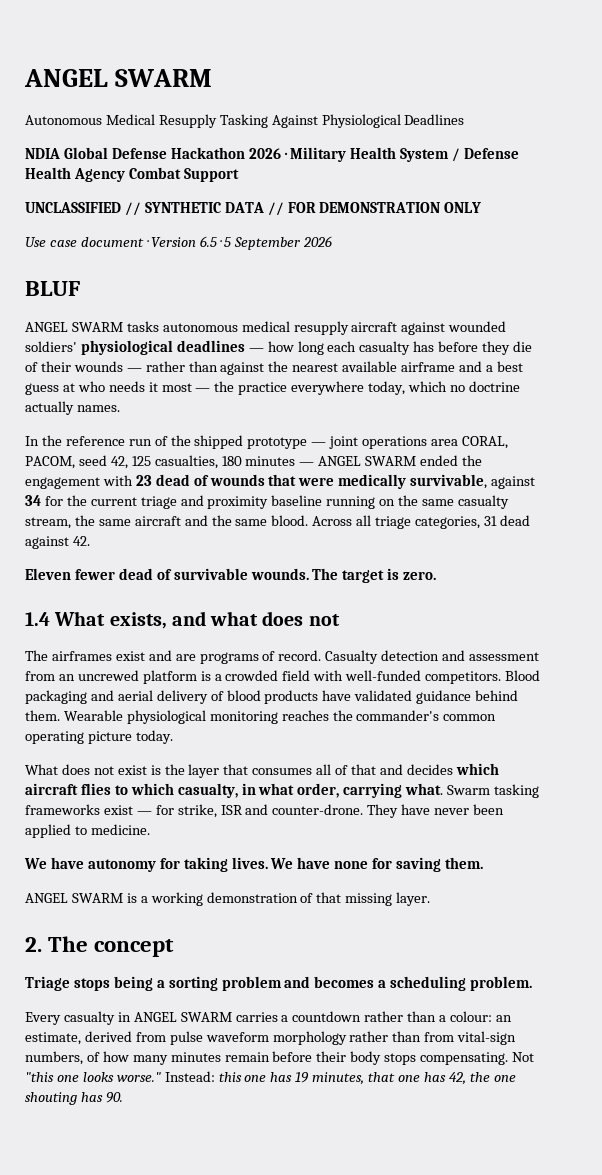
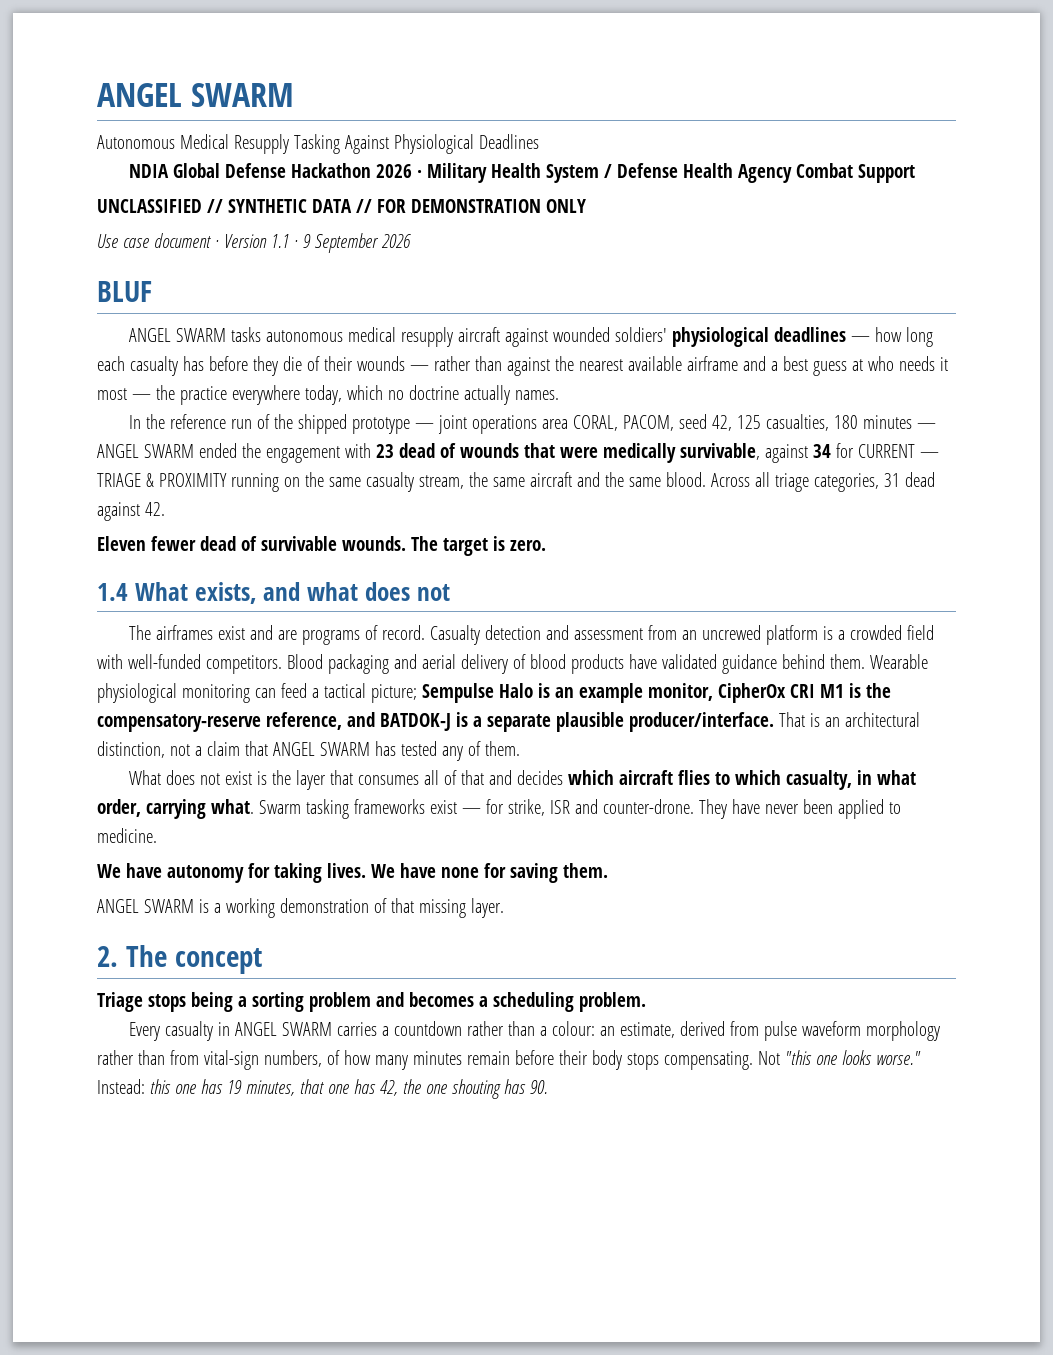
[199,236,232,247] 6.5 · 5 -> [270,234,311,248] 1.1 · 9
[66,495,323,509] the current triage and proximity baseline -> [857,444,939,458] [97,473,227,487] CURRENT — TRIAGE & PROXIMITY
[281,710,497,721] [25,730,173,744] reaches the commander's common operating picture today. -> [254,683,891,703] [97,712,920,732] [97,741,520,761] can feed a tactical picture; Sempulse Halo is an example monitor, CipherOx CRI M1 is the compensatory-reserve reference, and BATDOK-J is a separate plausible producer/interface. That is an architectural distinction, not a claim that ANGEL SWARM has tested any of them.

